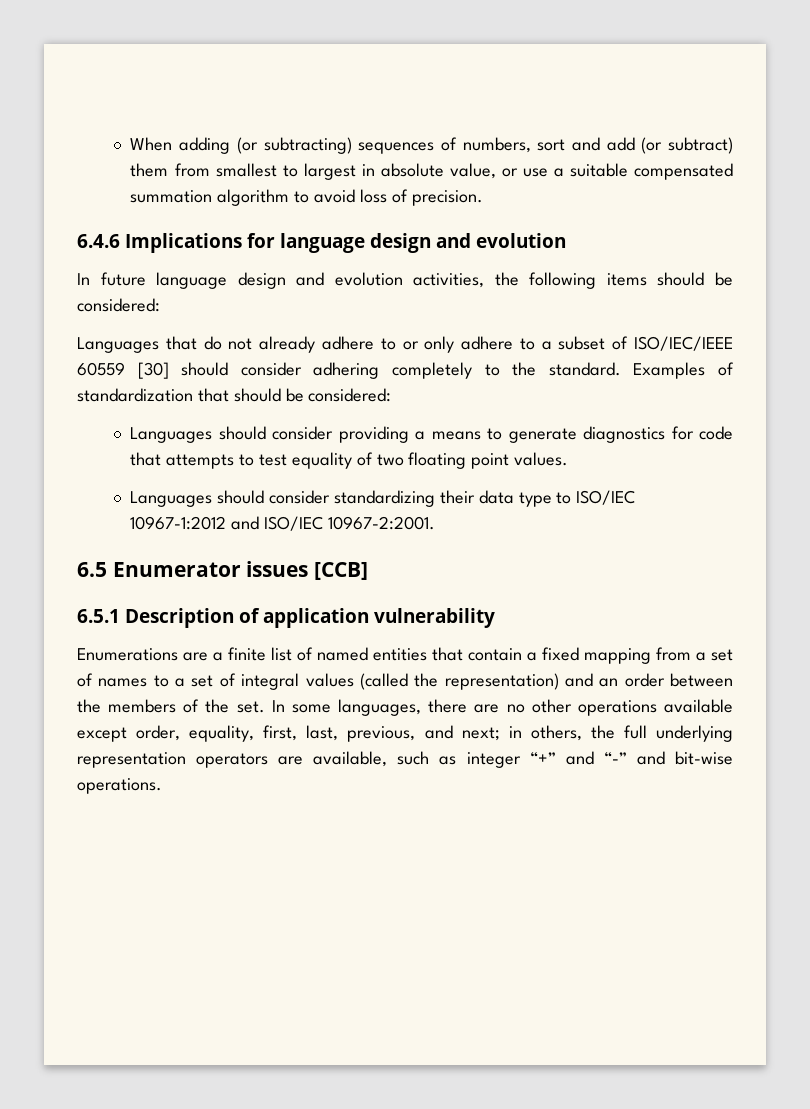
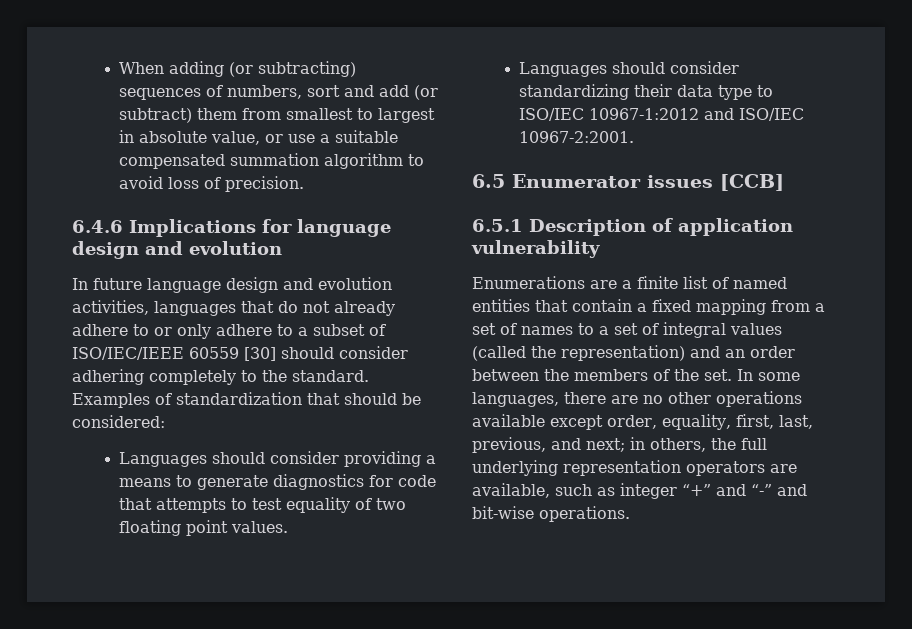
[494,272,733,289] [77,298,160,312] [77,337,159,353] the following items should be considered: // Languages -> [154,301,236,316] languages

